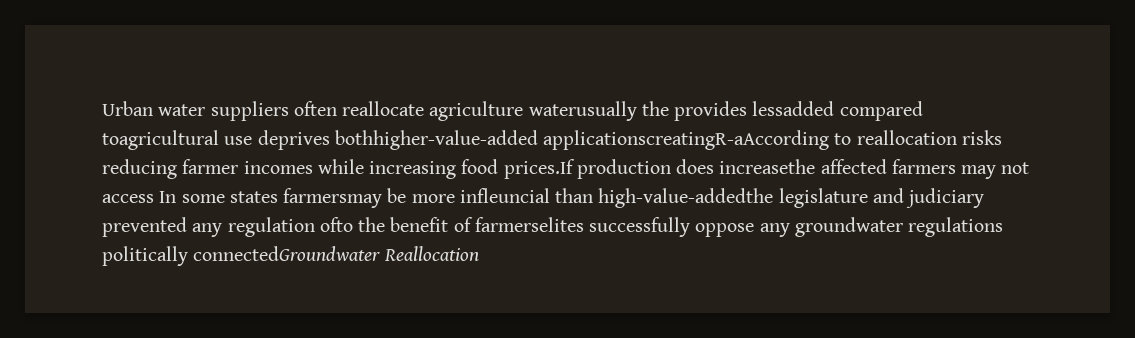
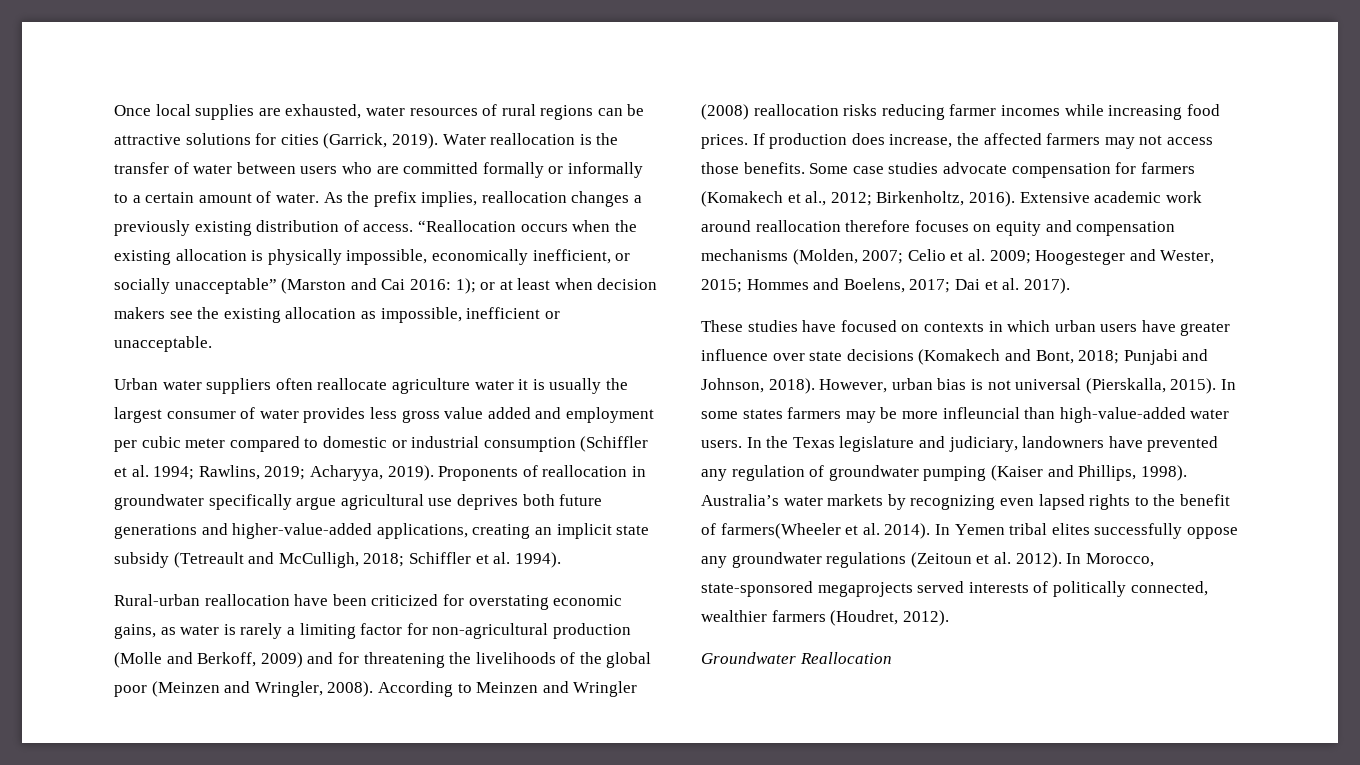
(102, 108) none -> [114,104,645,120] [114,133,619,149] [114,162,643,178] [114,191,643,207] [114,220,637,236] [114,249,631,265] [114,278,658,294] [114,307,560,323] [114,336,212,352] Once local supplies are exhausted, water resources of rural regions can be attractive solutions for cities (Garrick, 2019). Water reallocation is the transfer of water between users who are committed formally or informally to a certain amount of water. As the prefix implies, reallocation changes a previously existing distribution of access. “Reallocation occurs when the existing allocation is physically impossible, economically inefficient, or socially unacceptable” (Marston and Cai 2016: 1); or at least when decision makers see the existing allocation as impossible, inefficient or unacceptable. //
[528,101,923,121] [102,130,852,150] waterusually the provides lessadded compared toagricultural use deprives bothhigher-value-added applicationscreatingR-aAccording to -> [474,378,628,394] [114,407,654,423] [114,436,649,452] [114,465,646,481] [114,494,603,510] [114,523,650,539] [114,552,561,568] [114,594,623,610] [114,623,631,639] [114,652,652,668] [114,681,638,697] [701,104,749,120] water it is usually the largest consumer of water provides less gross value added and employment per cubic meter compared to domestic or industrial consumption (Schiffler et al. 1994; Rawlins, 2019; Acharyya, 2019). Proponents of reallocation in groundwater specifically argue agricultural use deprives both future generations and higher-value-added applications, creating an implicit state subsidy (Tetreault and McCulligh, 2018; Schiffler et al. 1994). // Rural-urban reallocation have been criticized for overstating economic gains, as water is rarely a limiting factor for non-agricultural production (Molle and Berkoff, 2009) and for threatening the livelihoods of the global poor (Meinzen and Wringler, 2008). According to Meinzen and Wringler (2008)
[503,159,816,179] prices.If production does increasethe -> [701,133,979,149] prices. If production does increase, the
(154, 198) none -> [701,162,1195,178] [701,191,1202,207] [701,220,1176,236] [701,249,1215,265] [701,278,1070,294] [701,320,1231,336] [701,349,1209,365] [701,378,1217,394] those benefits. Some case studies advocate compensation for farmers (Komakech et al., 2012; Birkenholtz, 2016). Extensive academic work around reallocation therefore focuses on equity and compensation mechanisms (Molden, 2007; Celio et al. 2009; Hoogesteger and Wester, 2015; Hommes and Boelens, 2017; Dai et al. 2017). // These studies have focused on contexts in which urban users have greater influence over state decisions (Komakech and Bont, 2018; Punjabi and Johnson, 2018). However, urban bias is not universal (Pierskalla, 2015).
[283,188,383,208] farmersmay -> [787,407,876,423] farmers may
[598,188,985,208] [102,217,584,237] high-value-addedthe legislature and judiciary prevented any regulation ofto the benefit of farmerselites -> [1059,407,1230,423] [701,436,1219,452] [701,465,1187,481] [701,494,1230,510] [701,523,1090,539] high-value-added water users. In the Texas legislature and judiciary, landowners have prevented any regulation of groundwater pumping (Kaiser and Phillips, 1998). Australia’s water markets by recognizing even lapsed rights to the benefit of farmers(Wheeler et al. 2014). In Yemen tribal elites
[102,246,381,266] politically connectedGroundwater -> [910,552,1154,568] [701,581,1208,597] [701,610,949,626] [701,652,796,664] (Zeitoun et al. 2012). In Morocco, state-sponsored megaprojects served interests of politically connected, wealthier farmers (Houdret, 2012). // Groundwater

